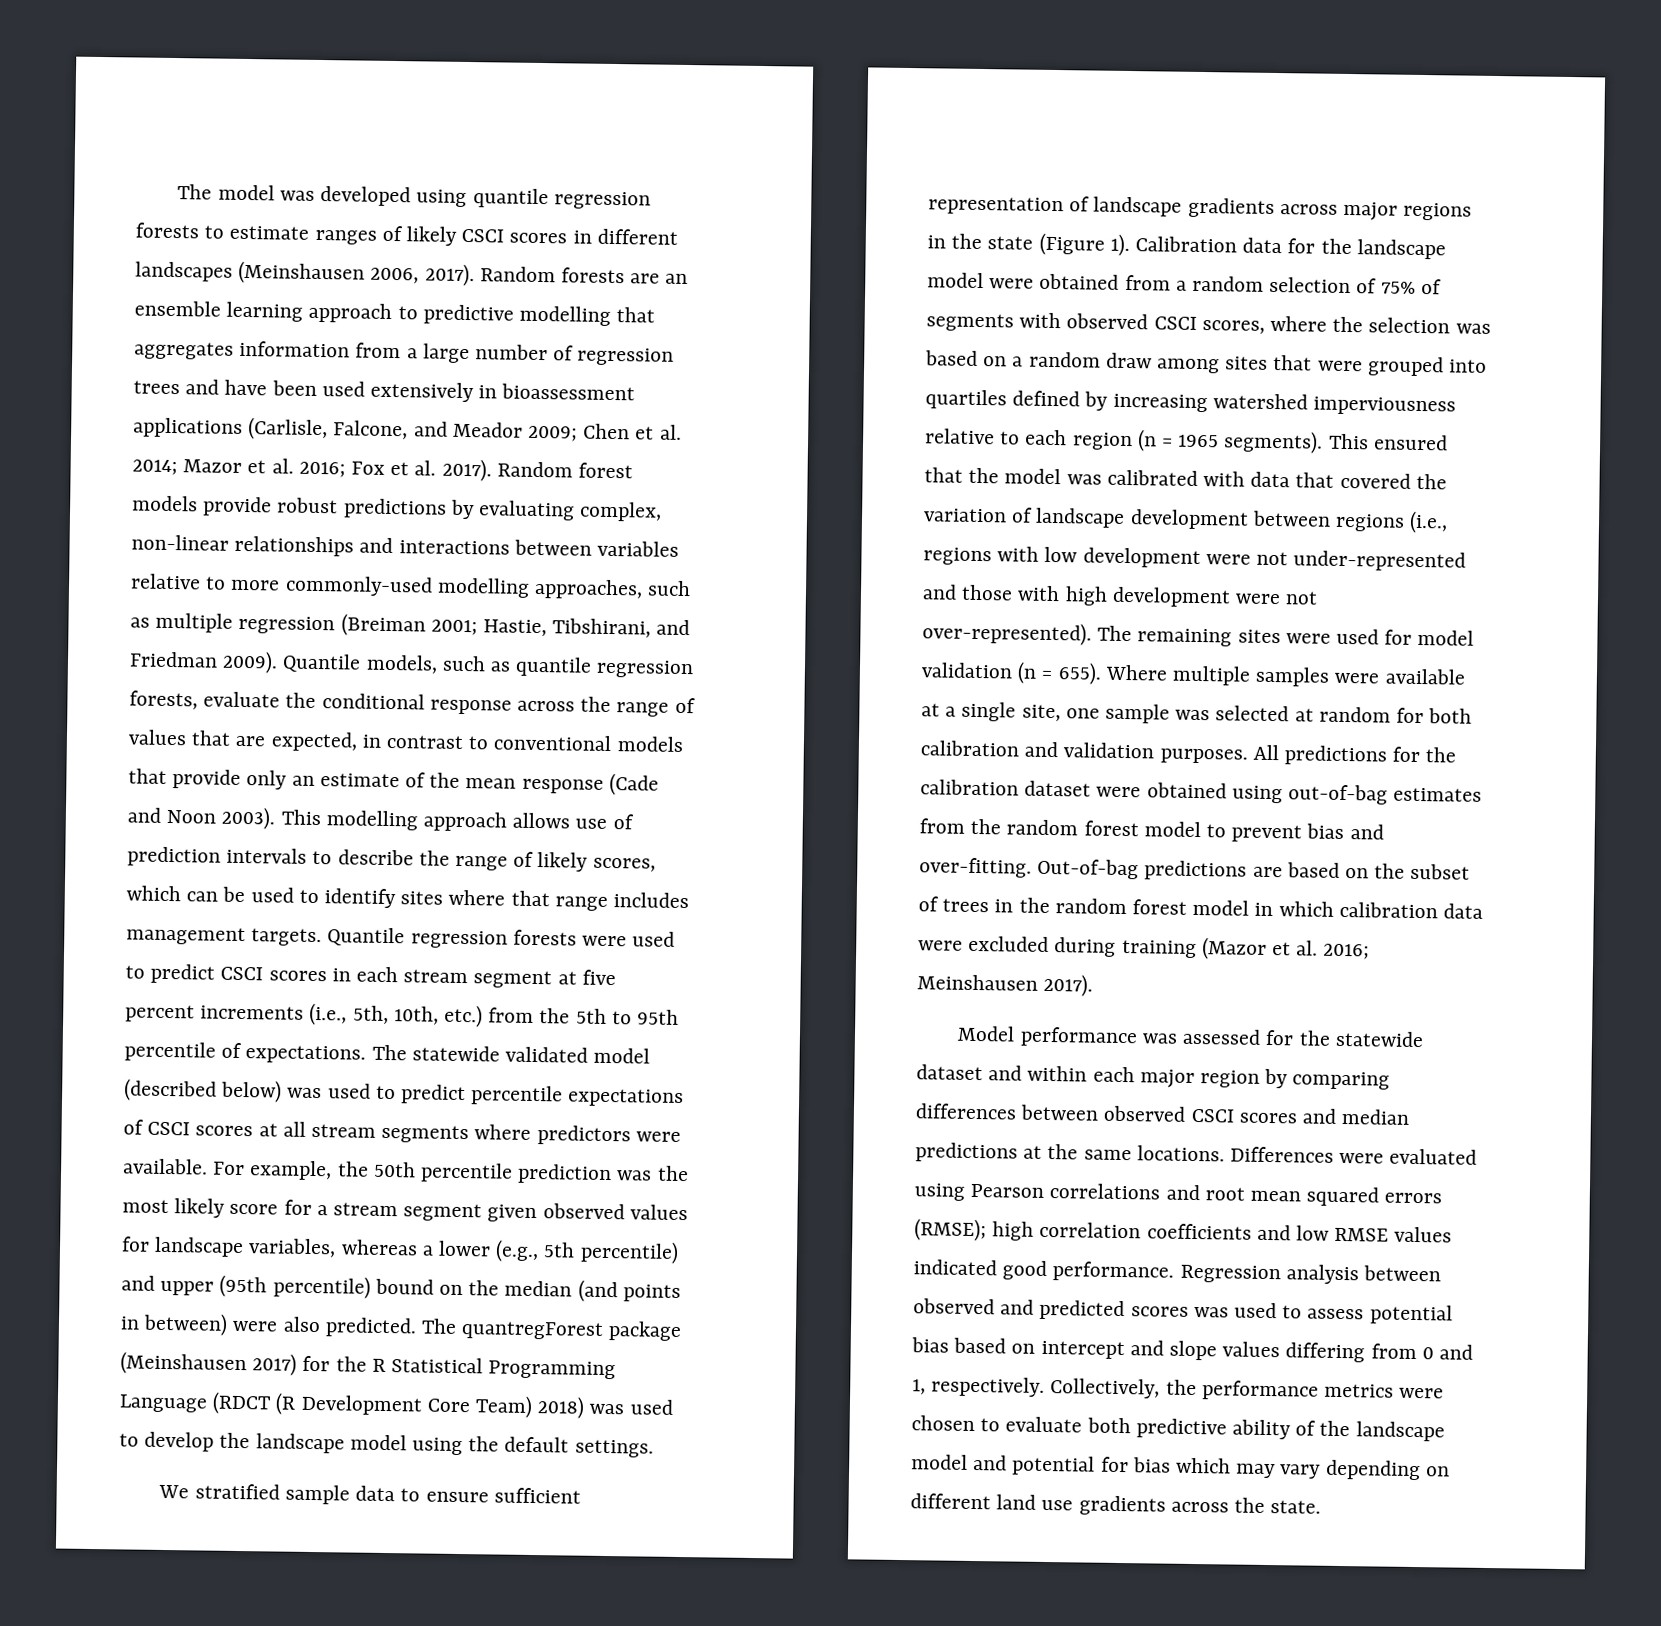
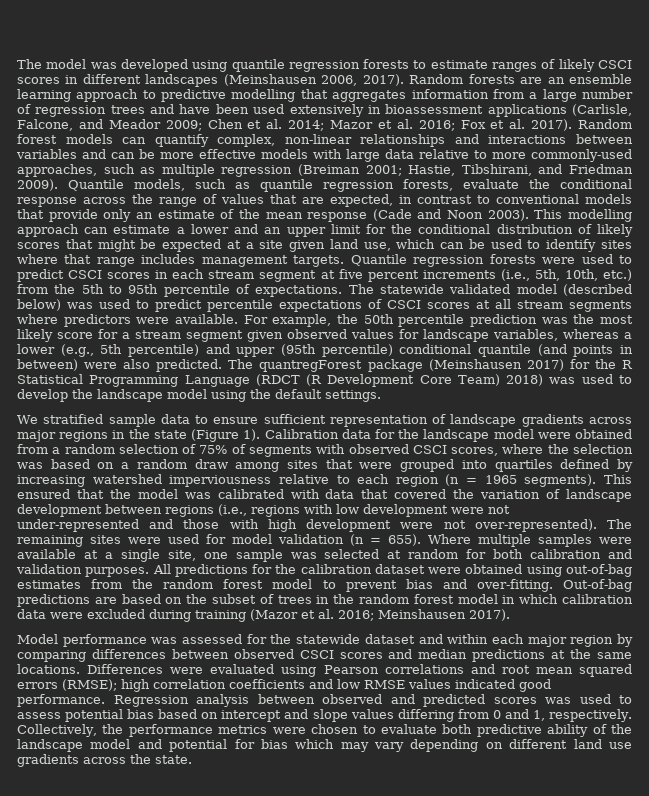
[202,496,576,521] provide robust predictions by evaluating -> [122,134,209,147] can quantify
(680, 548) none -> [82,149,414,162] and can be more effective models with large data
[436,577,530,598] modelling -> (632, 155) none
[512,812,634,830] [127,846,656,872] allows use of prediction intervals to describe the range of likely scores, -> [84,224,633,237] [17,239,391,252] can estimate a lower and an upper limit for the conditional distribution of likely scores that might be expected at a site given land use,
[374,1278,573,1297] bound on the median -> [399,344,531,357] conditional quantile

